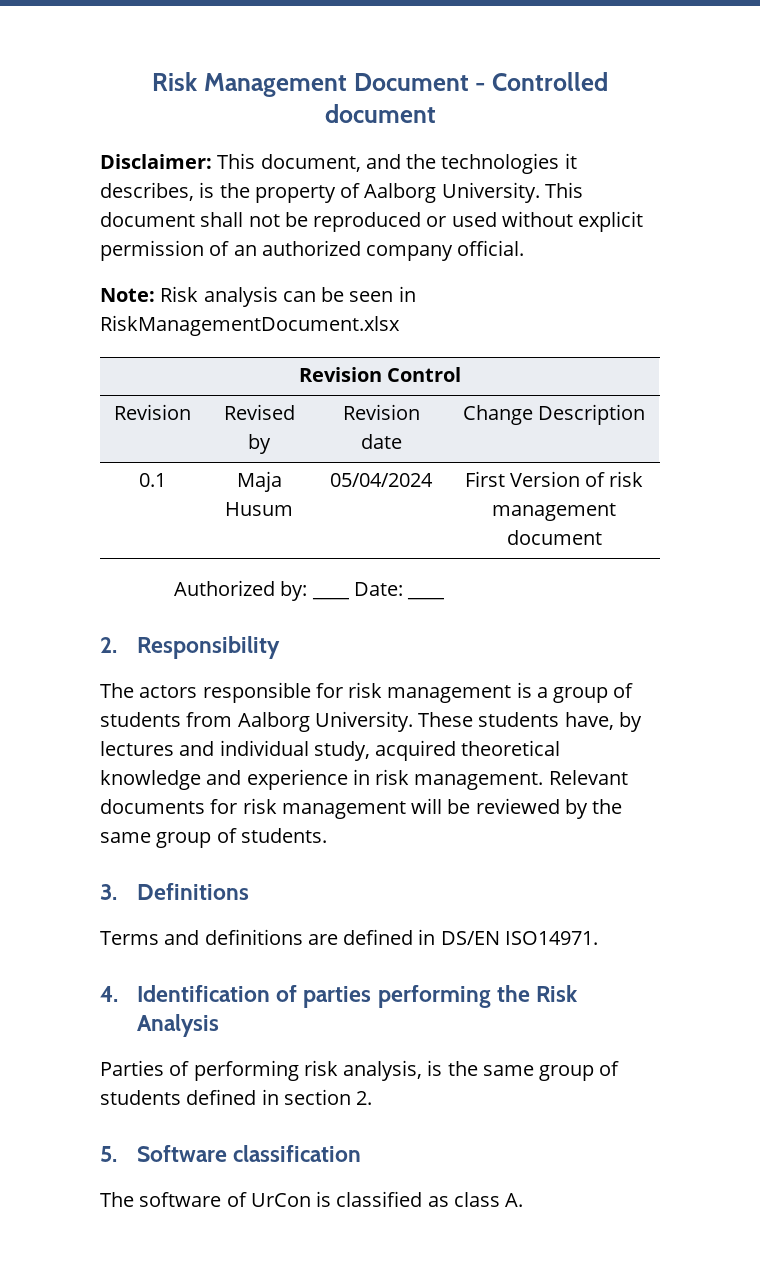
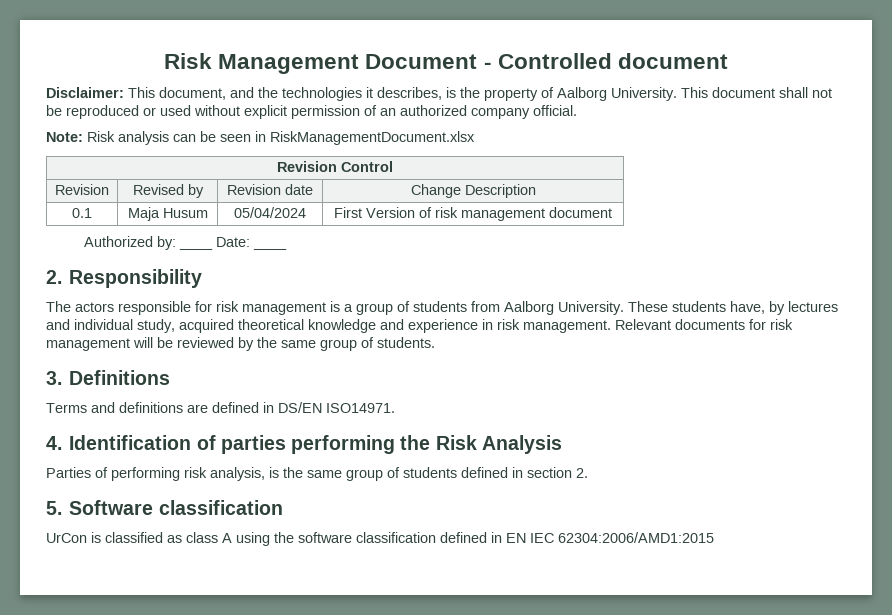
[100,1192,247,1207] The software of -> (283, 507) none
[505,1193,524,1207] A. -> [222,532,714,546] A using the software classification defined in EN IEC 62304:2006/AMD1:2015

